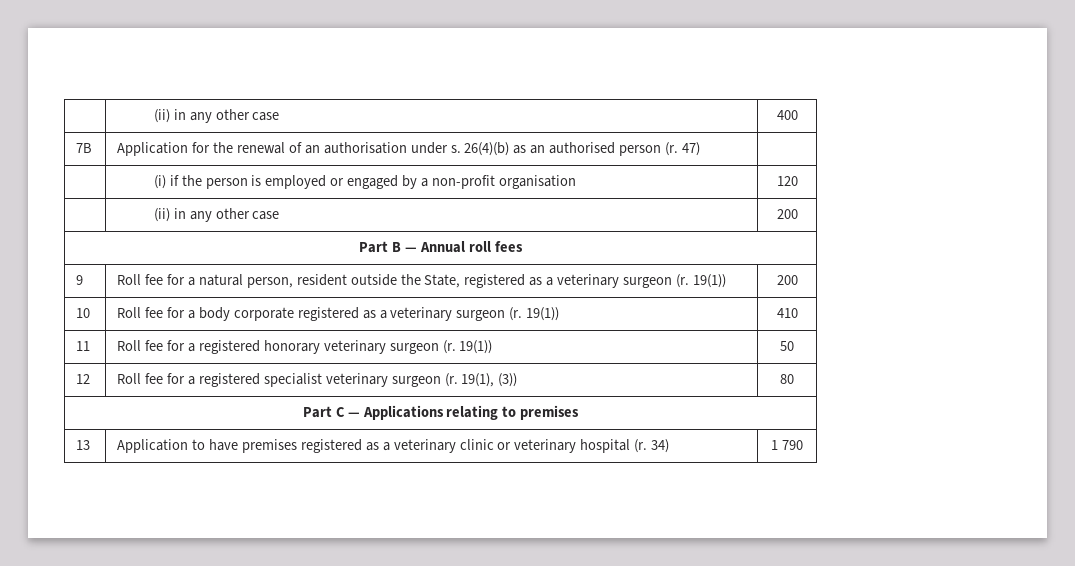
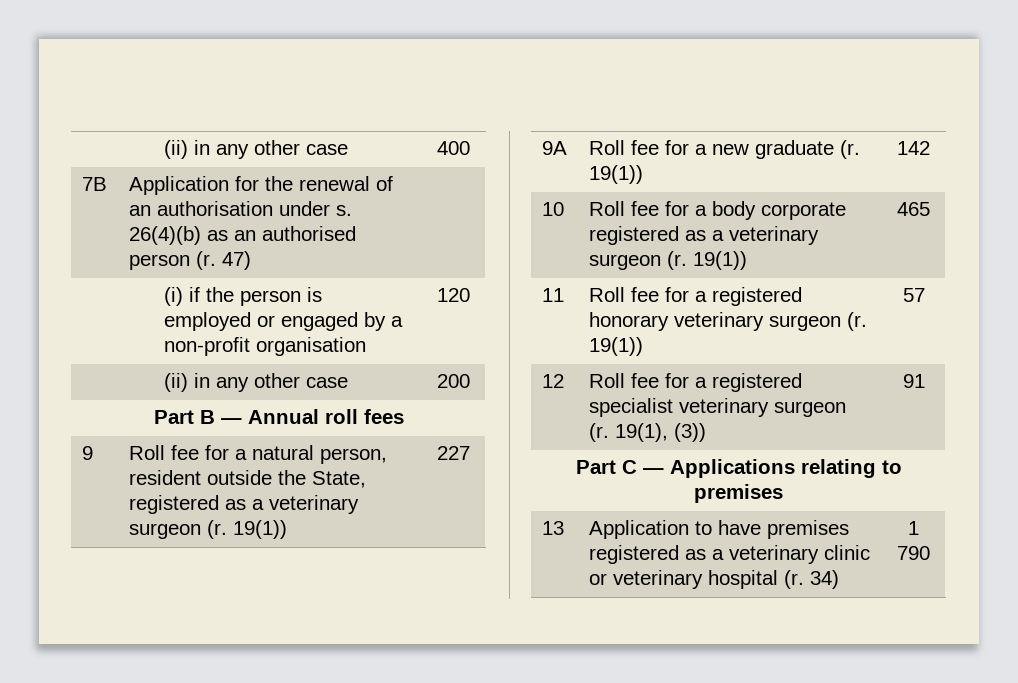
[776,275,798,285] 200 -> [437,446,470,460] [541,141,567,155] [588,140,860,159] [588,165,643,184] [897,141,930,155] 227 // 9A | Roll fee for a new graduate (r. 19(1)) | 142
[776,308,798,318] 410 -> [897,202,930,216] 465
[780,341,794,351] 50 -> [902,288,925,302] 57
[780,374,794,384] 80 -> [902,374,925,388] 91

